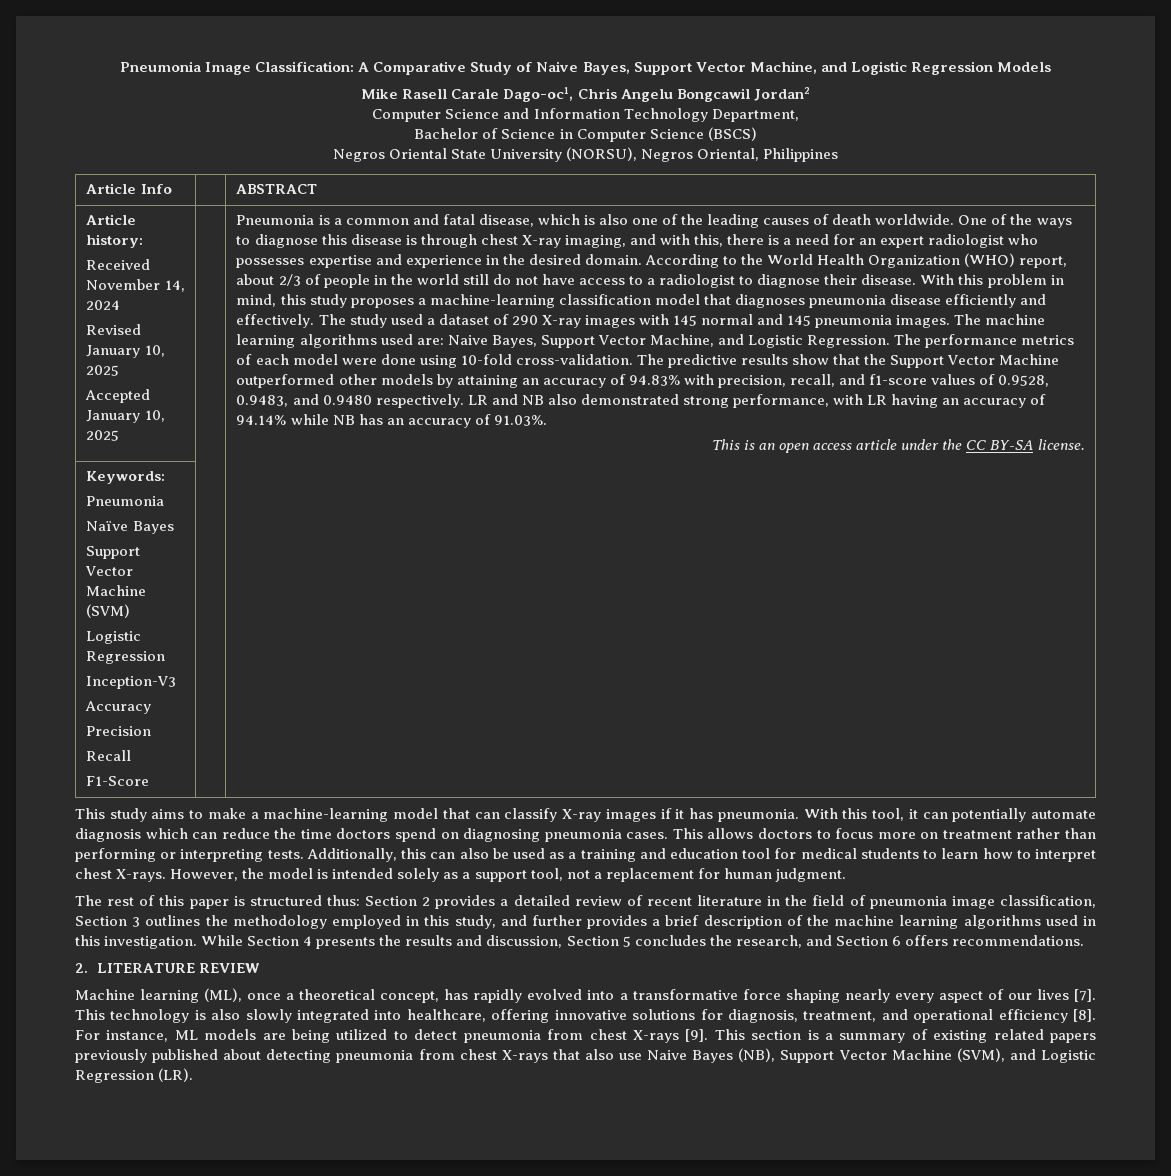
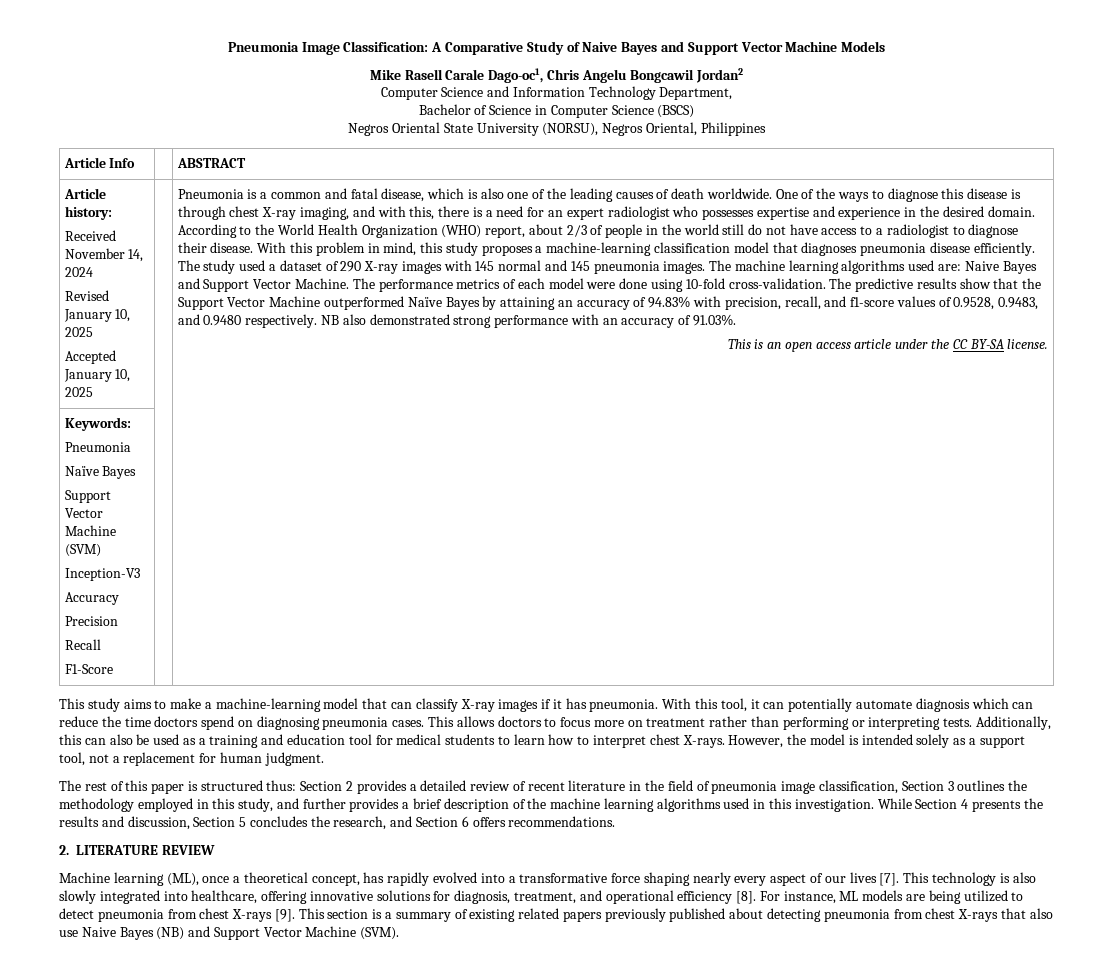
[582,61,993,75] Bayes, Support Vector Machine, and Logistic Regression -> [621,41,838,55] Bayes and Support Vector Machine
[945,294,1047,308] [236,314,315,328] efficiently and effectively. -> [973,242,1035,256] efficiently.
[491,334,891,348] Bayes, Support Vector Machine, and Logistic Regression. -> [1002,261,1037,274] [177,278,349,292] Bayes and Support Vector Machine.
[338,374,433,385] other models -> [407,297,480,310] Naïve Bayes
[467,394,518,405] LR and -> (318, 321) none
[732,394,1047,408] [236,414,383,425] performance, with LR having an accuracy of 94.14% while NB has -> [494,314,599,328] performance with
[86,631,142,644] [86,651,166,664] // Logistic Regression -> (101, 550) none
[738,1048,1097,1063] [75,1068,194,1083] (NB), Support Vector Machine (SVM), and Logistic Regression (LR). -> [156,926,400,940] (NB) and Support Vector Machine (SVM).

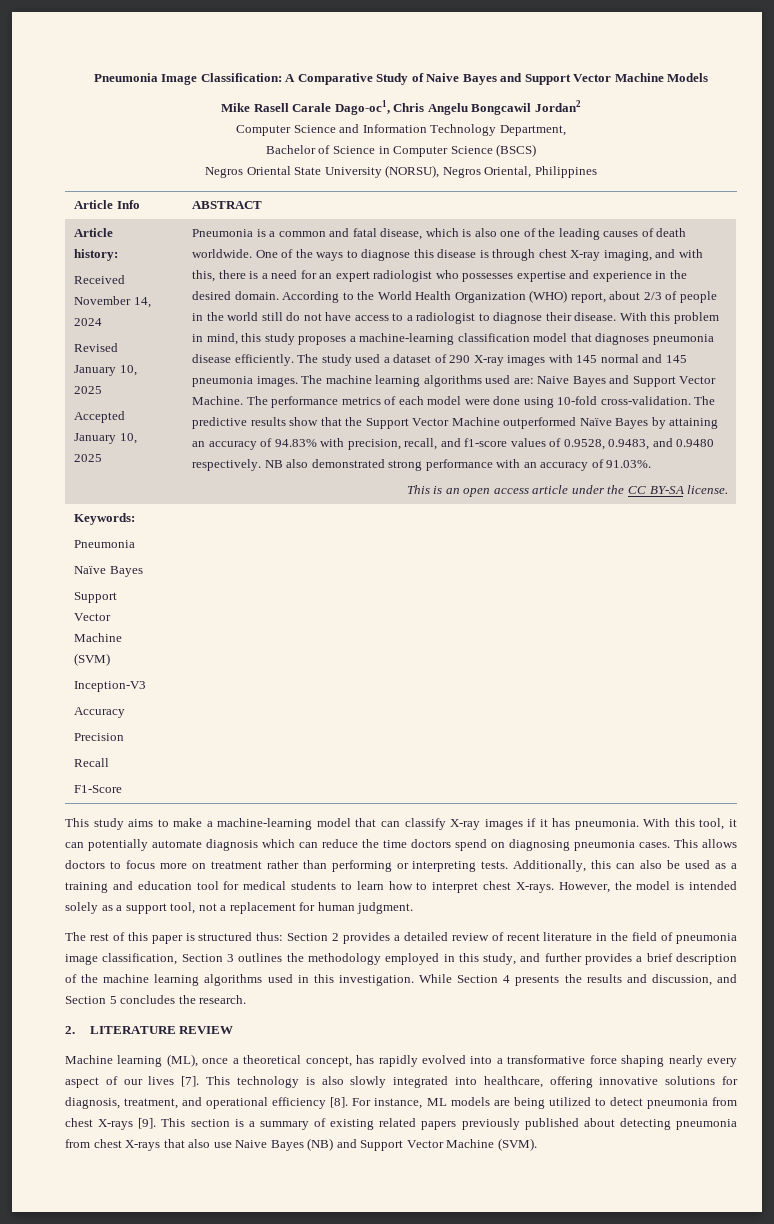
(190, 823) none -> [717,974,738,983] and
[333,816,616,830] research, and Section 6 offers recommendations. -> [199,995,247,1004] research.

